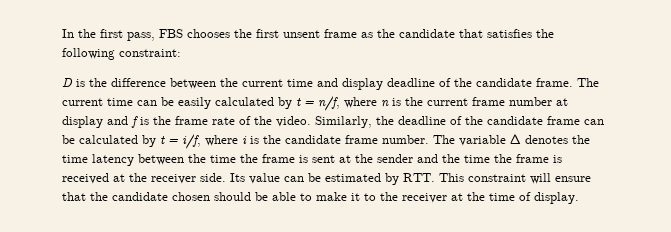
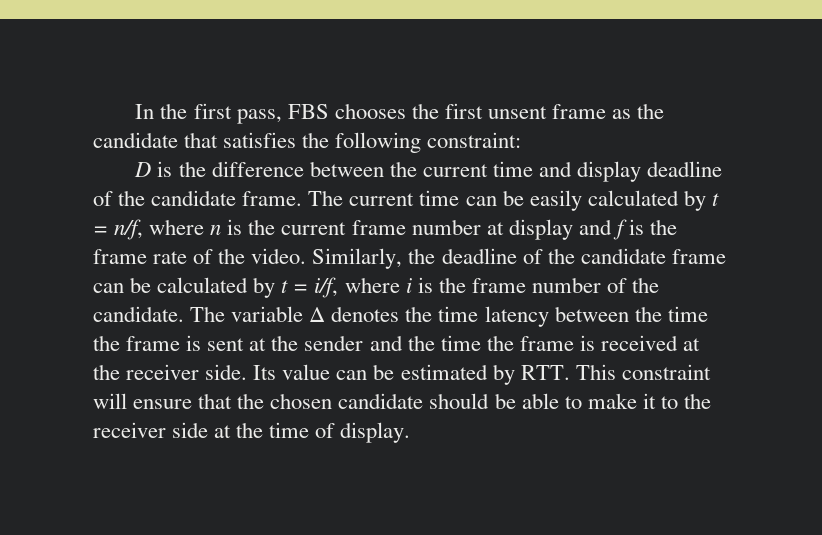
[285,135,429,144] candidate frame number. -> [471,277,660,293] [93,306,184,322] frame number of the candidate.
[112,192,210,201] candidate chosen -> [270,393,424,409] chosen candidate
(447, 198) none -> [172,422,209,438] side

